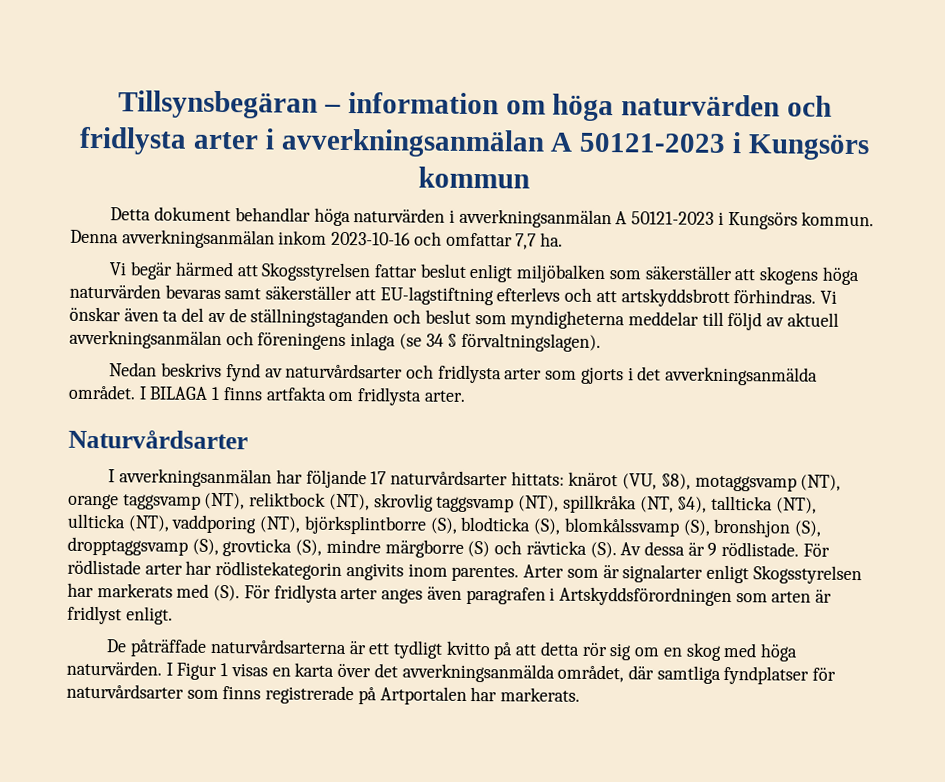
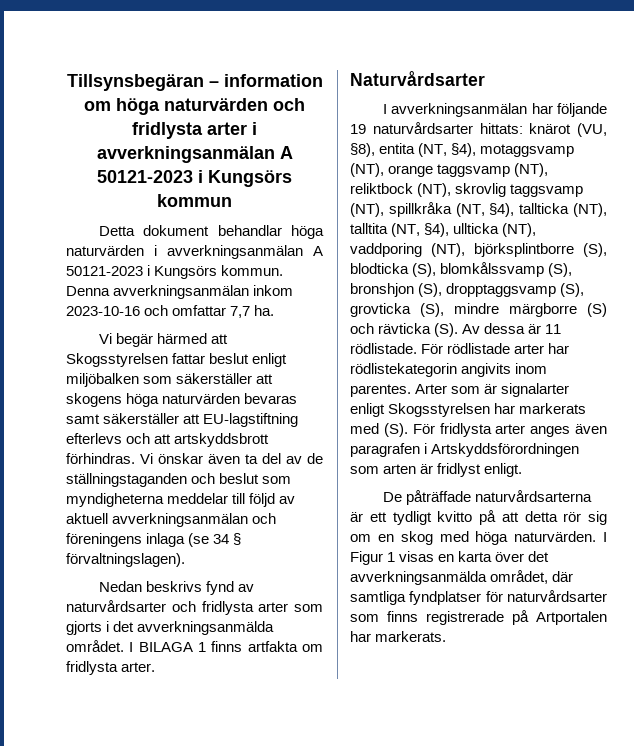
[370,471,388,485] 17 -> [350,124,366,134] 19
(691, 481) none -> [379,143,477,157] entita (NT, §4),
(817, 505) none -> [350,223,450,237] talltita (NT, §4),
[707,542,718,556] 9 -> [545,324,562,334] 11

